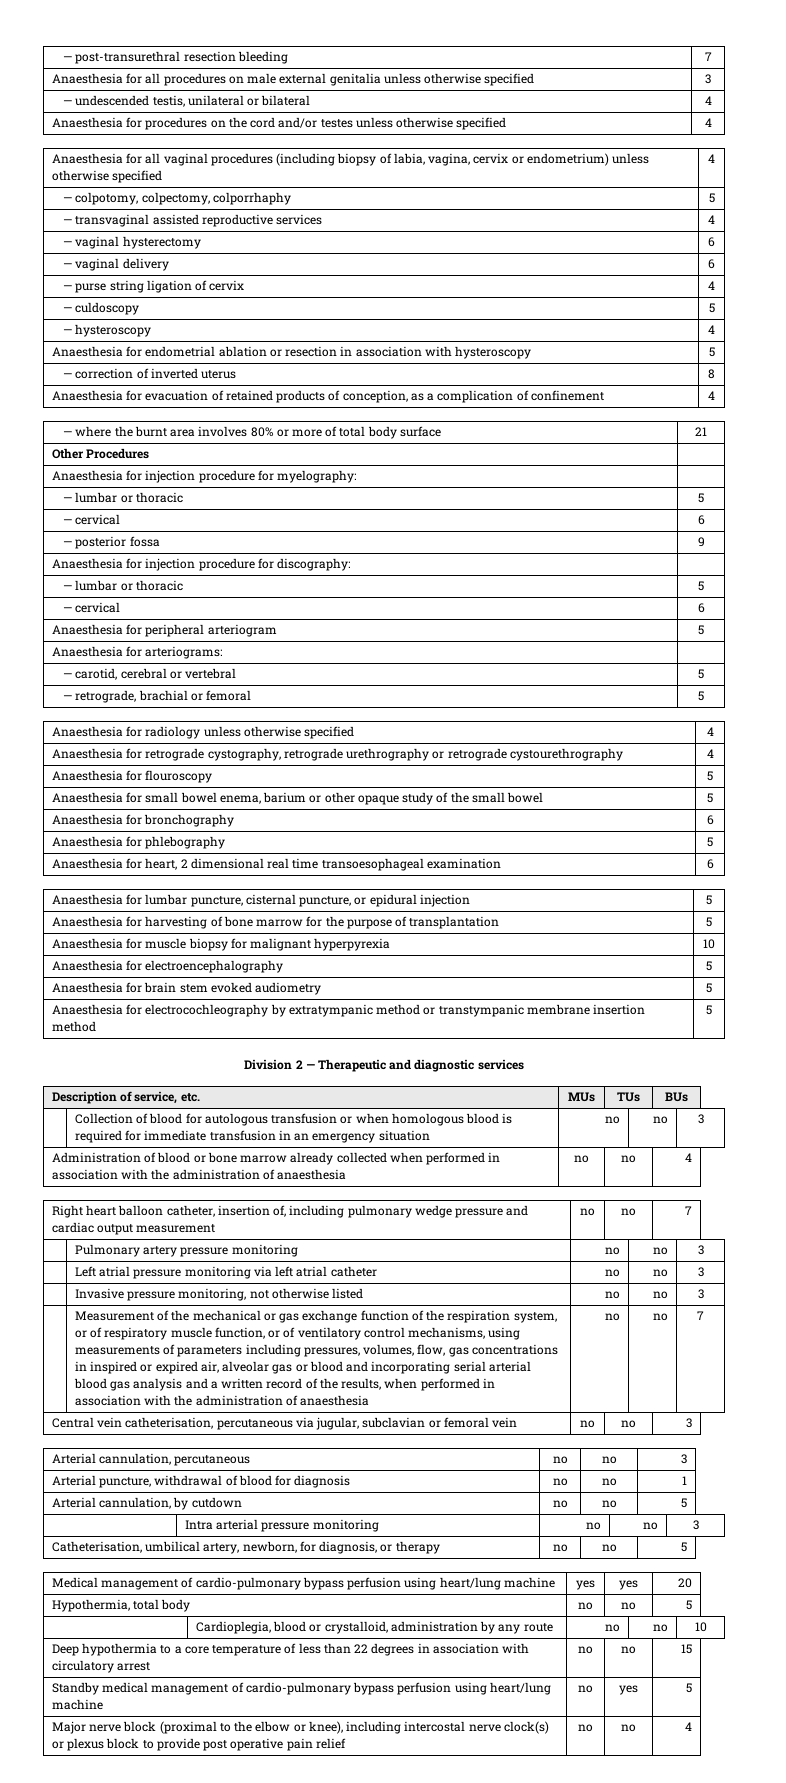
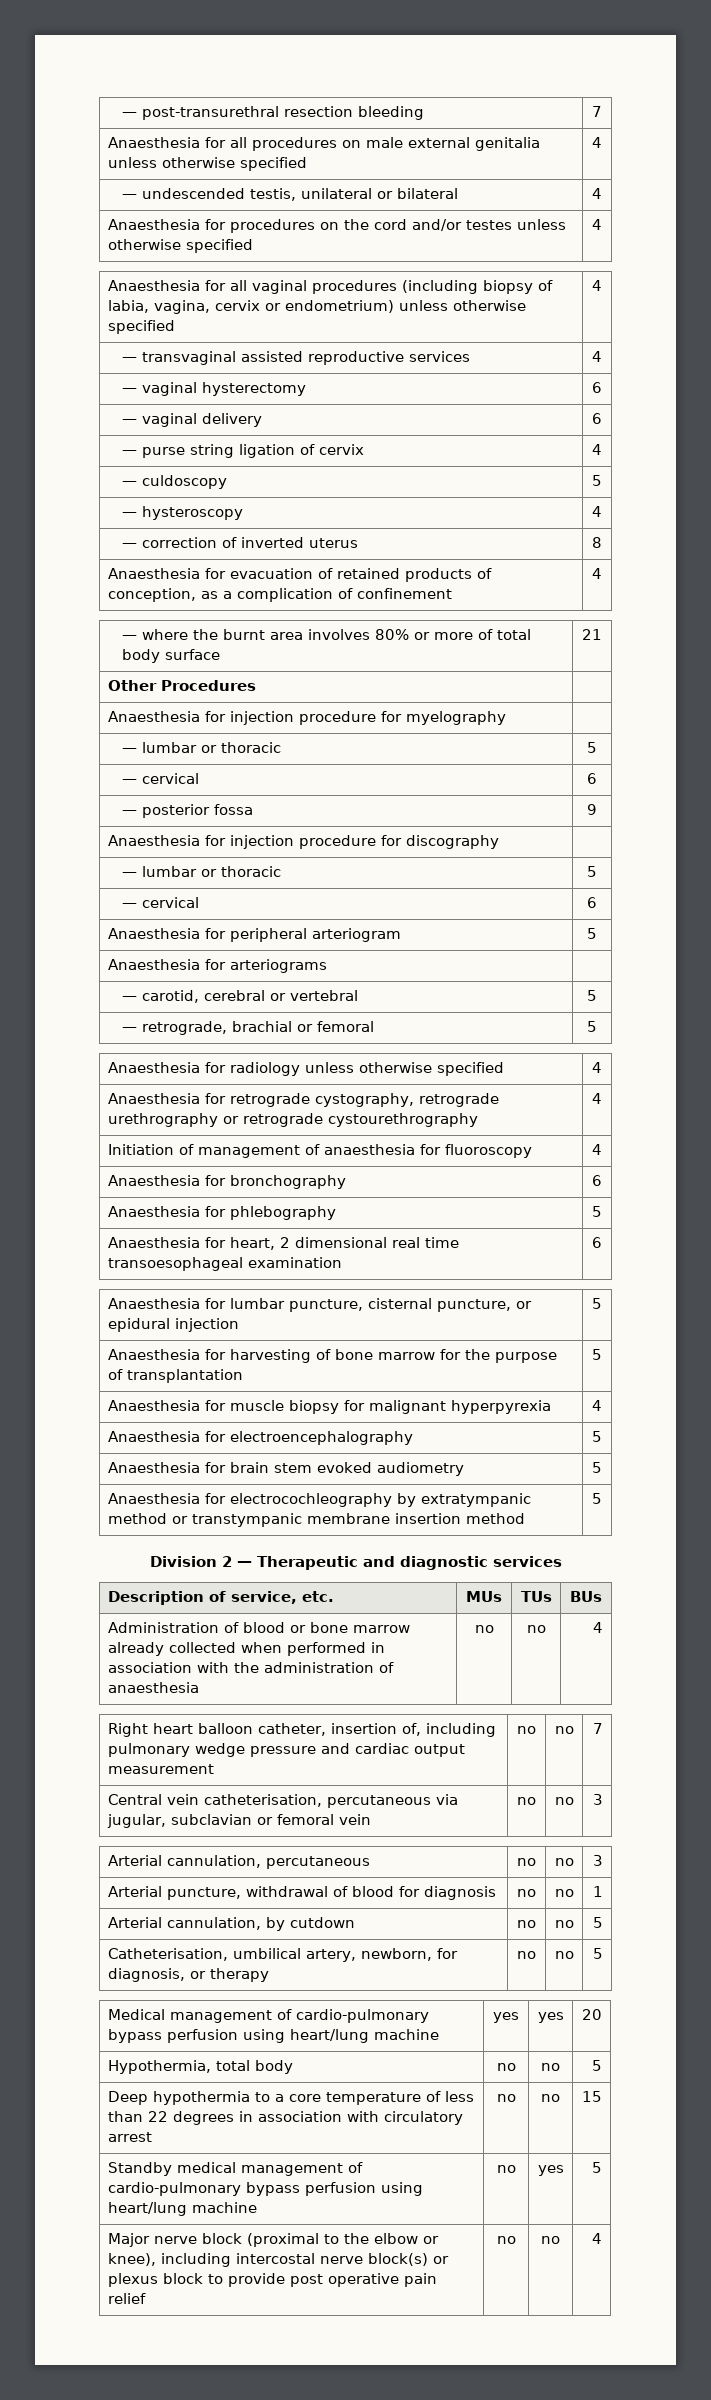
[705,74,711,84] 3 -> [592,137,602,148] 4
[63,192,291,205] [708,193,715,203] // — colpotomy, colpectomy, colporrhaphy | 5 -> (602, 285) none
[51,346,532,359] [708,347,715,357] // Anaesthesia for endometrial ablation or resection in association with hysteroscopy | 5 -> (602, 511) none
[277,470,357,483] myelography: -> [405,711,506,725] myelography
[277,558,351,571] discography: -> [405,835,499,849] discography
[145,646,223,659] arteriograms: -> [229,959,327,973] arteriograms
[51,770,213,783] [707,771,713,781] [51,792,544,805] [707,793,713,803] Anaesthesia for flouroscopy | 5 // Anaesthesia for small bowel enema, barium or other opaque study of the small bowel | 5 -> [107,1144,532,1158] [592,1144,602,1155] Initiation of management of anaesthesia for fluoroscopy | 4
[703,939,715,949] 10 -> [592,1400,602,1411] 4
[74,1113,513,1126] [74,1130,430,1143] [605,1116,621,1124] [653,1116,669,1124] [697,1114,704,1124] // | Collection of blood for autologous transfusion or when homologous blood is required for immediate transfusion in an emergency situation | no | no | 3 -> (602, 1596) none
[74,1244,298,1257] [605,1247,621,1255] [653,1247,669,1255] [697,1245,704,1255] [74,1266,377,1279] [605,1269,621,1277] [653,1269,669,1277] [697,1267,704,1277] [74,1288,364,1301] [605,1291,621,1299] [653,1291,669,1299] [697,1289,704,1299] [74,1310,557,1323] [74,1327,521,1340] [74,1344,558,1357] [74,1361,531,1374] [73,1378,495,1391] [74,1395,370,1406] [605,1313,621,1321] [653,1313,669,1321] [697,1311,704,1320] // | Pulmonary artery pressure monitoring | no | no | 3 // | Left atrial pressure monitoring via left atrial catheter | no | no | 3 // | Invasive pressure monitoring, not otherwise listed | no | no | 3 // | Measurement of the mechanical or gas exchange function of the respiration system, or of respiratory muscle function, or of ventilatory control mechanisms, using measurements of parameters including pressures, volumes, flow, gas concentrations in inspired or expired air, alveolar gas or blood and incorporating serial arterial blood gas analysis and a written record of the results, when performed in association with the administration of anaesthesia | no | no | 7 -> (604, 1728) none
[184,1519,379,1532] [586,1522,602,1530] [643,1522,659,1530] [692,1520,699,1530] // | Intra arterial pressure monitoring | no | no | 3 -> (604, 1922) none
[195,1621,553,1634] [605,1624,621,1632] [653,1624,669,1632] [694,1622,707,1632] // | Cardioplegia, blood or crystalloid, administration by any route | no | no | 10 -> (603, 2065) none
[503,1721,549,1734] clock(s) -> [367,2253,428,2266] block(s)

